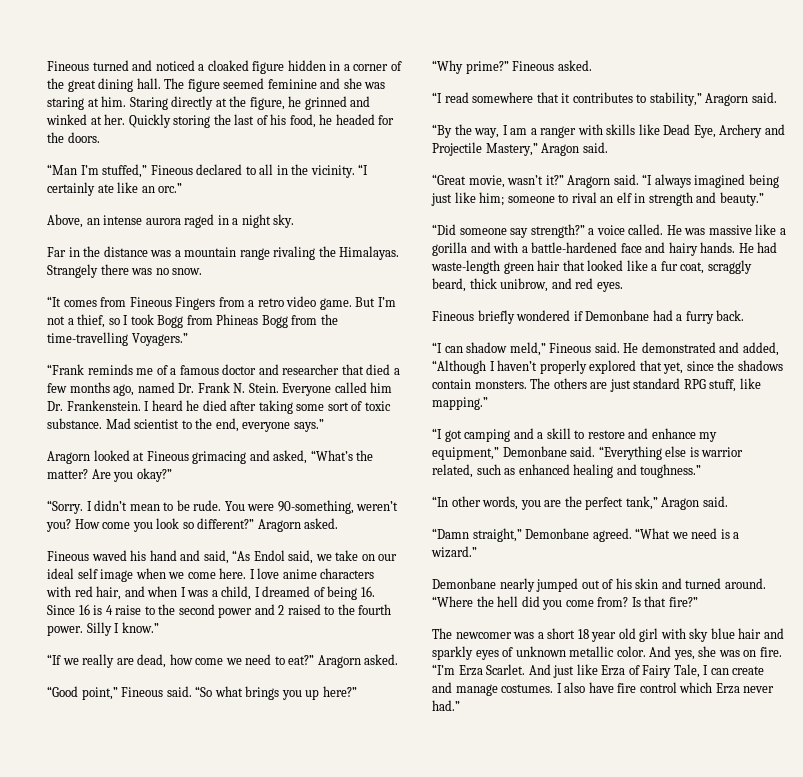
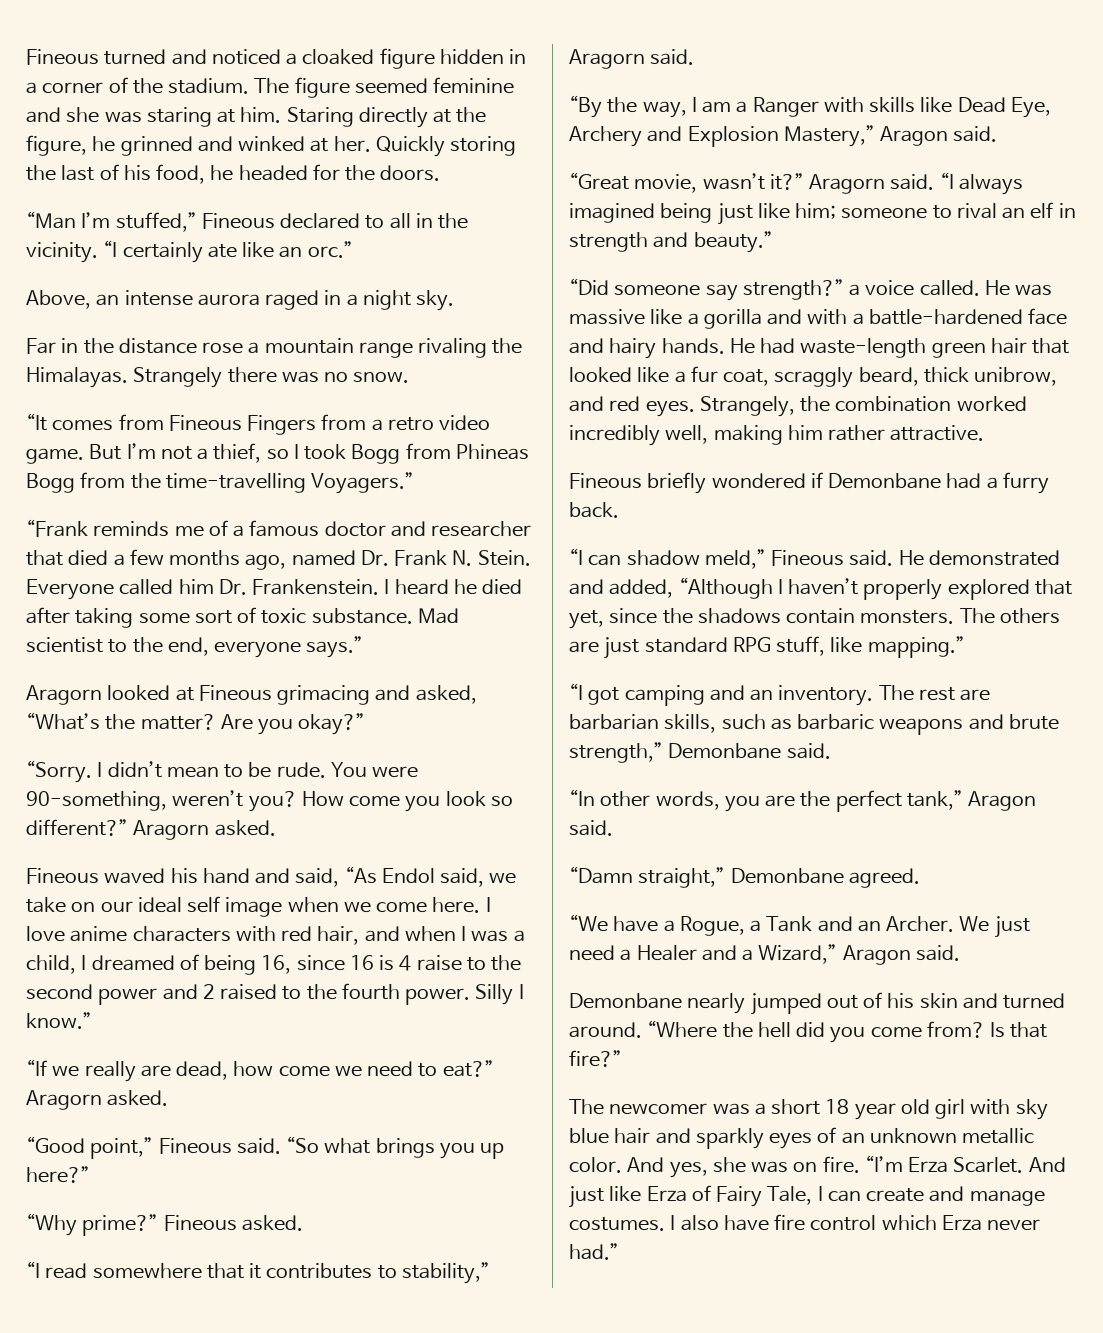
[67,78,161,92] great dining hall. -> [168,78,250,94] stadium.
[150,250,172,257] was -> [202,342,244,354] rose
[360,586,375,597] [47,605,75,615] 16. Since -> [261,955,345,974] 16, since
[540,126,577,138] ranger -> [752,97,819,117] Ranger
[432,142,482,156] Projectile -> [687,126,779,147] Explosion
(623, 287) none -> [699,396,1027,417] [569,425,985,446] Strangely, the combination worked incredibly well, making him rather attractive.
[537,428,718,442] [432,446,744,460] [432,464,702,478] a skill to restore and enhance my equipment,” Demonbane said. “Everything else is warrior related, such as enhanced healing and toughness.” -> [750,685,991,706] [569,714,1059,735] [569,742,831,763] an inventory. The rest are barbarian skills, such as barbaric weapons and brute strength,” Demonbane said.
[635,528,740,539] [431,546,477,558] “What we need is a wizard.” -> [569,914,1030,938] [569,944,960,965] // “We have a Rogue, a Tank and an Archer. We just need a Healer and a Wizard,” Aragon said.
(514, 652) none -> [841,1132,865,1144] an

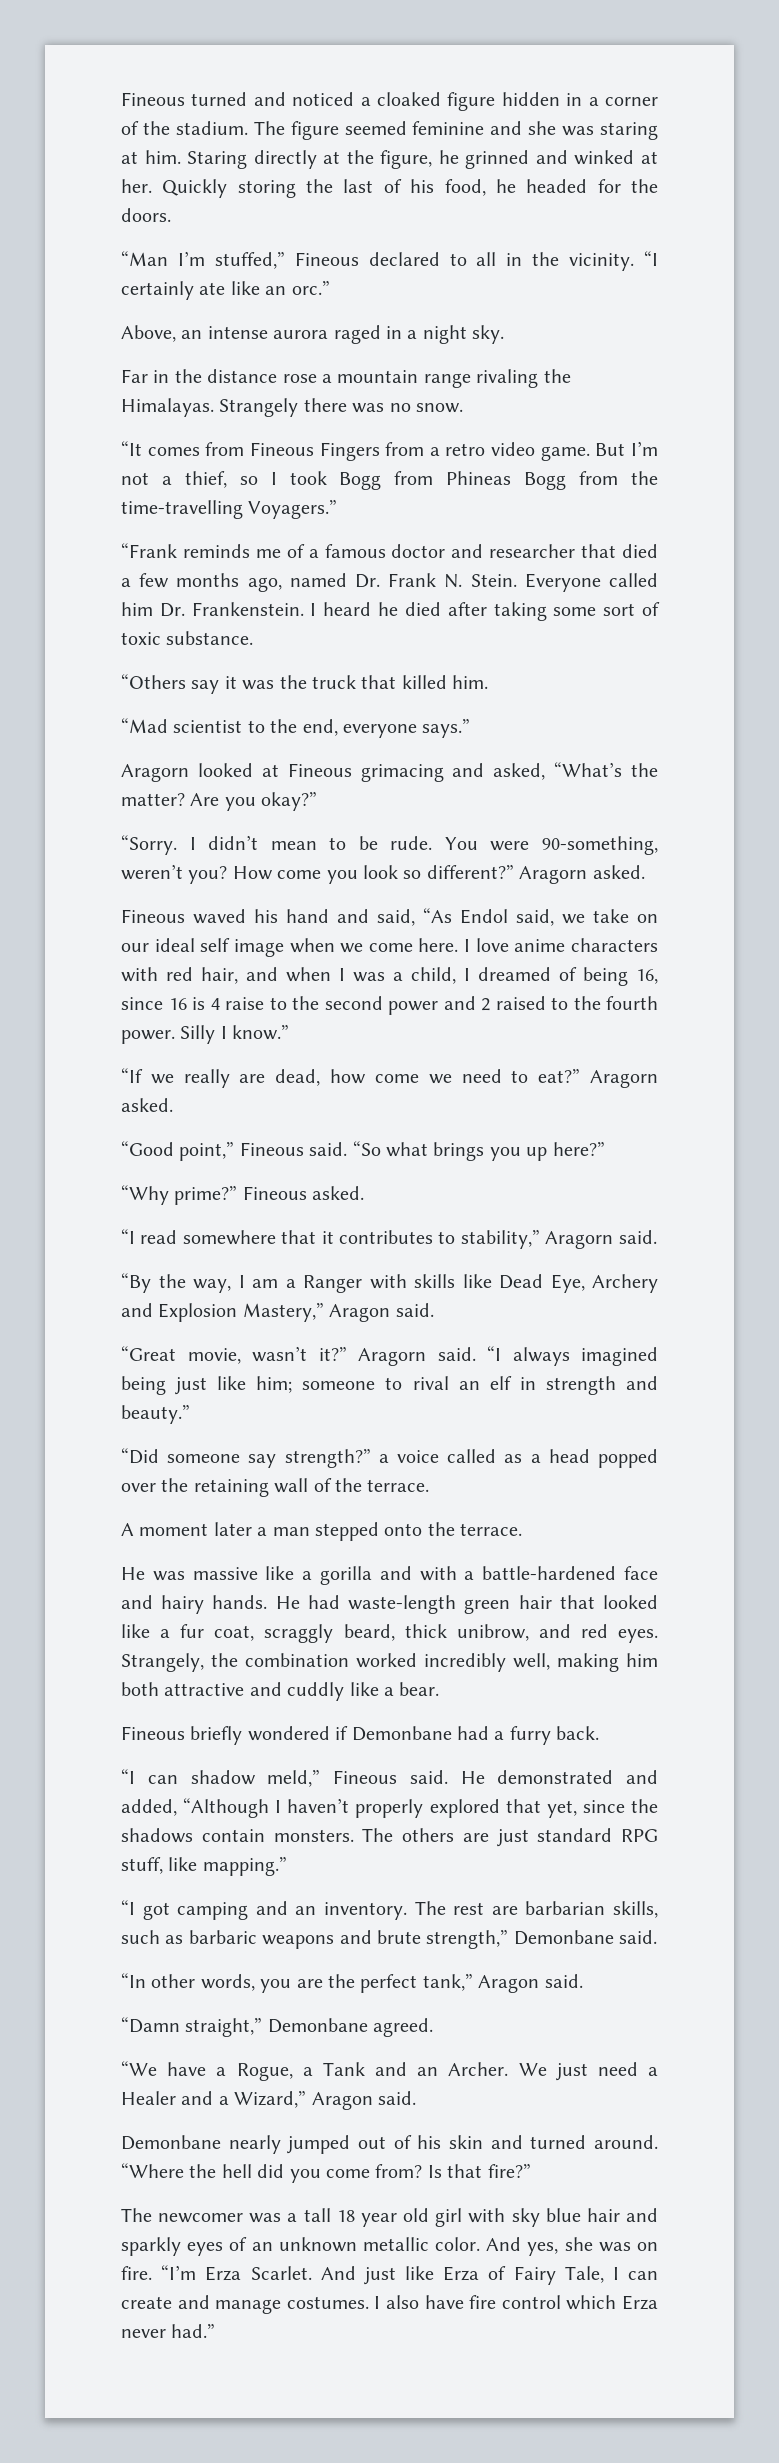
[417,608,459,624] Mad -> [121,674,489,694] [121,718,168,733] // “Others say it was the truck that killed him. // “Mad
[919,280,980,296] called. -> [447,1449,658,1468] [121,1478,430,1497] [121,1522,523,1541] called as a head popped over the retaining wall of the terrace. // A moment later a man stepped onto the terrace. //
[828,425,985,441] rather attractive. -> [121,1682,440,1701] both attractive and cuddly like a bear.
[771,1099,821,1115] short -> [303,2208,331,2222] tall

